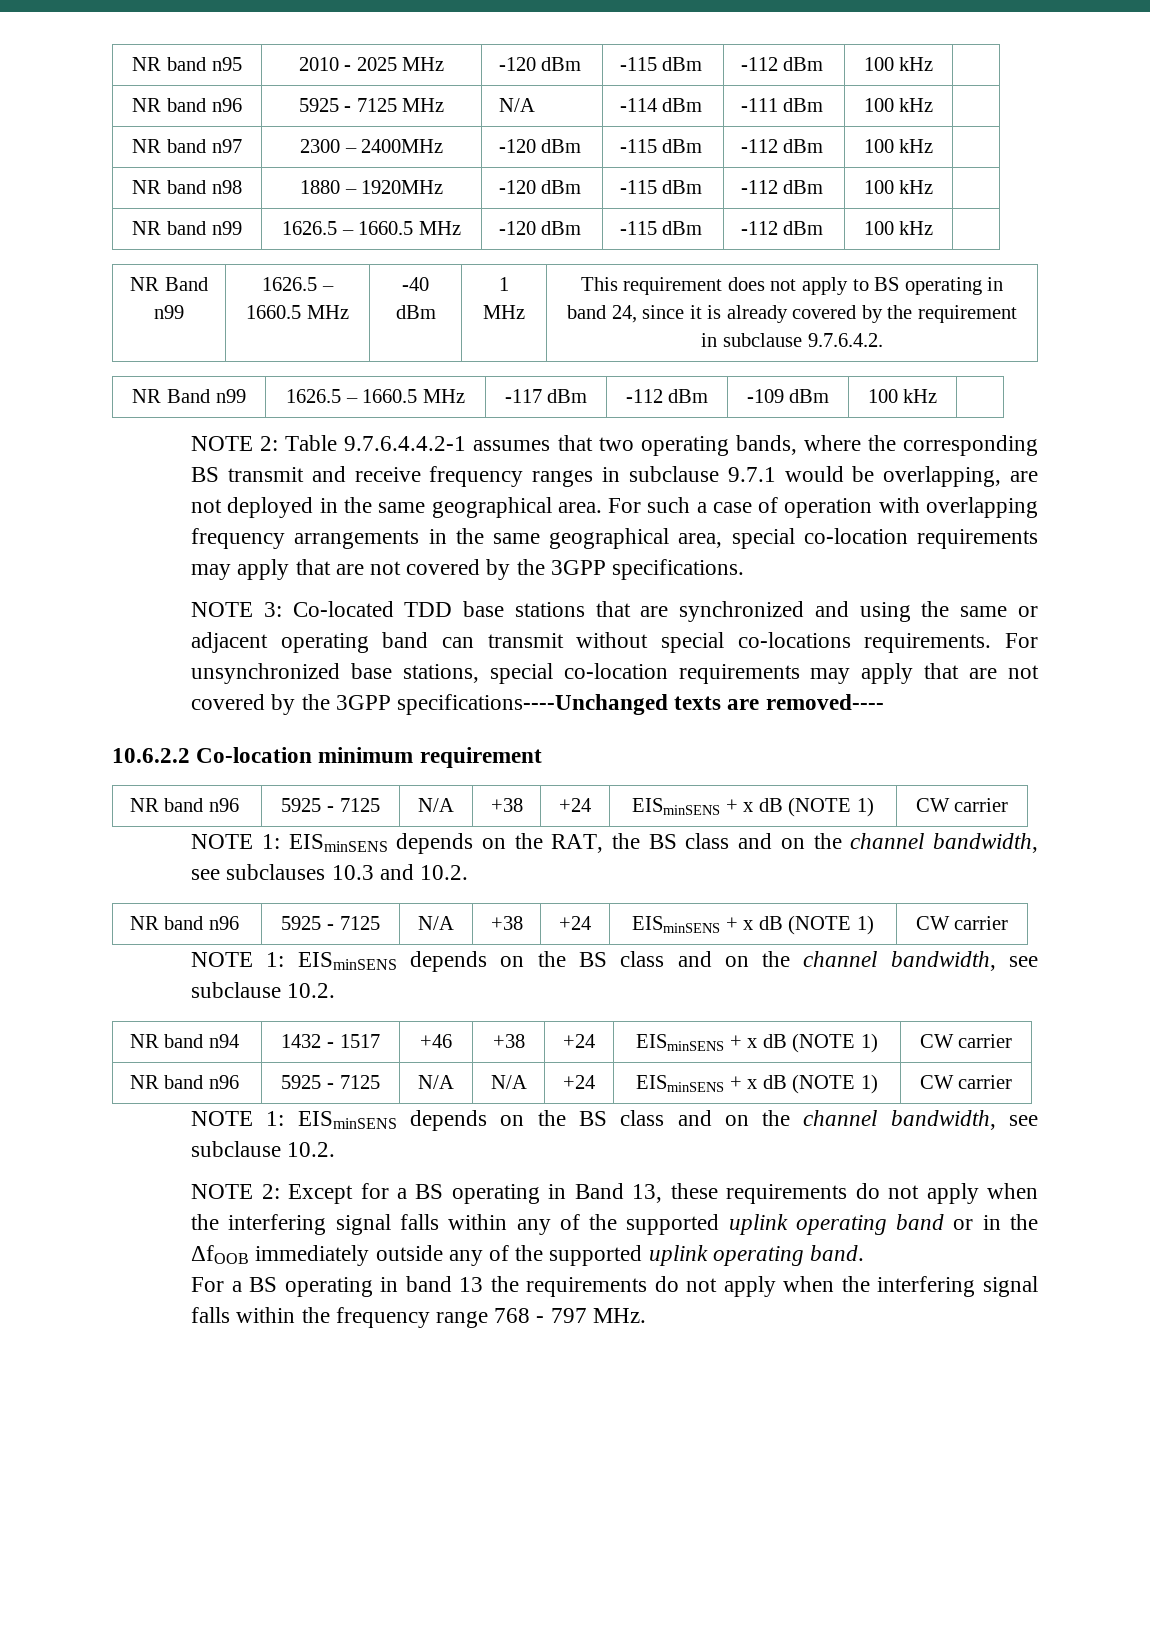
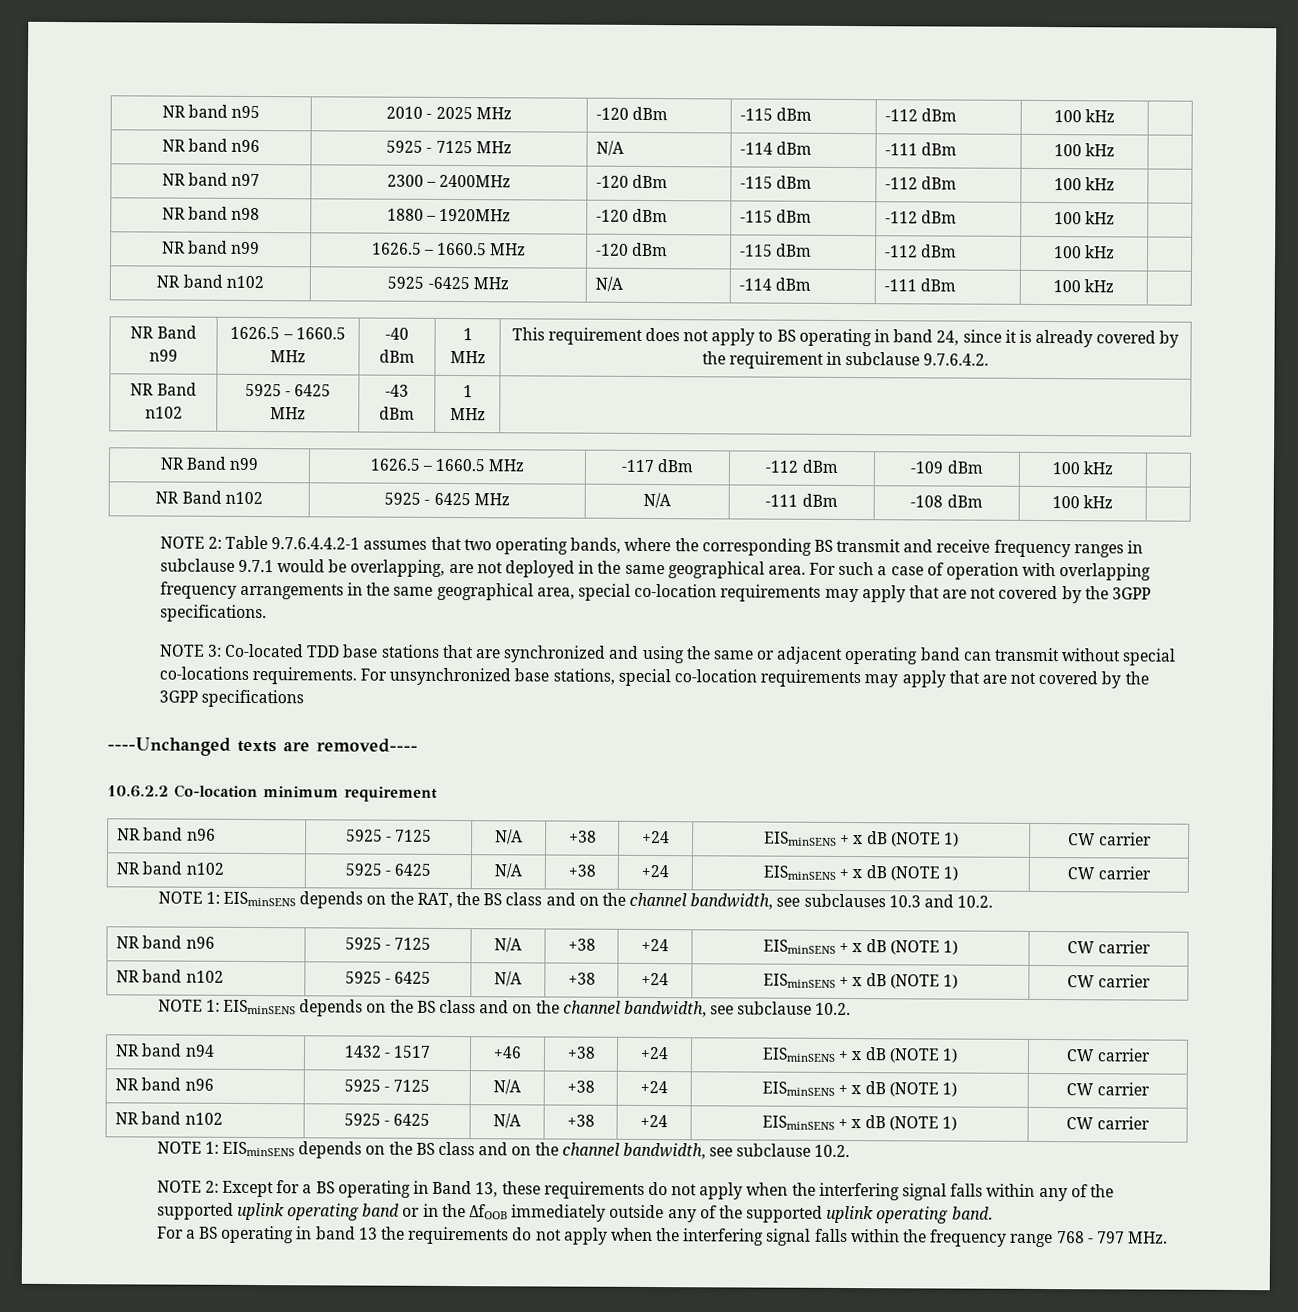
(934, 228) none -> [156,274,264,289] [387,276,509,290] [595,276,624,292] [739,277,812,291] [884,278,957,292] [1052,279,1115,293] // NR band n102 | 5925 -6425 MHz | N/A | -114 dBm | -111 dBm | 100 kHz |
(883, 340) none -> [130,382,197,396] [144,406,183,419] [244,383,332,397] [270,407,306,420] [385,384,409,397] [379,406,415,420] [462,385,473,398] [449,407,486,421] // NR Band n102 | 5925 - 6425 MHz | -43 dBm | 1 MHz |
(938, 396) none -> [155,490,263,505] [384,492,510,506] [643,492,671,509] [765,493,838,507] [910,494,983,508] [1051,495,1114,509] // NR Band n102 | 5925 - 6425 MHz | N/A | -111 dBm | -108 dBm | 100 kHz |
[396,694,668,715] specifications----Unchanged -> [200,689,304,708] [107,737,231,756] specifications // ----Unchanged
(1009, 805) none -> [116,861,224,875] [344,863,432,876] [494,863,522,879] [567,864,596,877] [641,864,669,878] [763,865,958,881] [1067,866,1151,880] // NR band n102 | 5925 - 6425 | N/A | +38 | +24 | EISminSENS + x dB (NOTE 1) | CW carrier
(1009, 923) none -> [116,969,224,983] [344,971,432,984] [494,971,522,987] [567,972,596,985] [641,972,669,986] [763,973,958,989] [1067,974,1151,988] // NR band n102 | 5925 - 6425 | N/A | +38 | +24 | EISminSENS + x dB (NOTE 1) | CW carrier
[490,1075,527,1089] | N/A -> [566,1080,595,1093] [640,1080,668,1094] [762,1081,957,1097] [1066,1082,1150,1096] [115,1111,223,1125] [343,1113,431,1126] [493,1113,521,1129] [566,1114,595,1127] | +38 | +24 | EISminSENS + x dB (NOTE 1) | CW carrier // NR band n102 | 5925 - 6425 | N/A | +38

